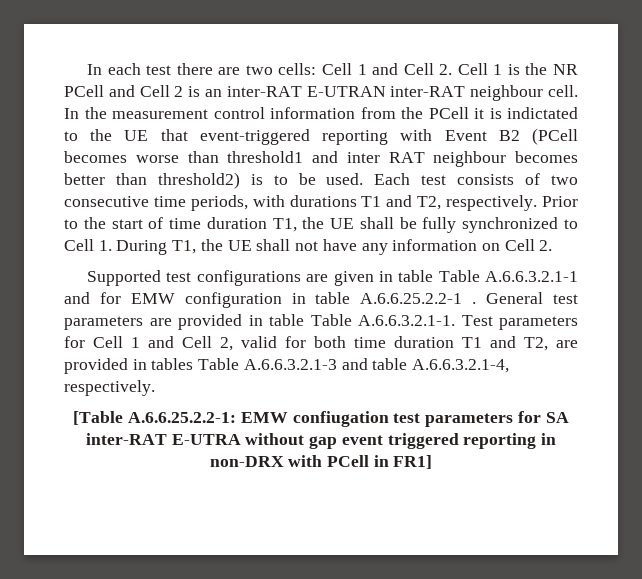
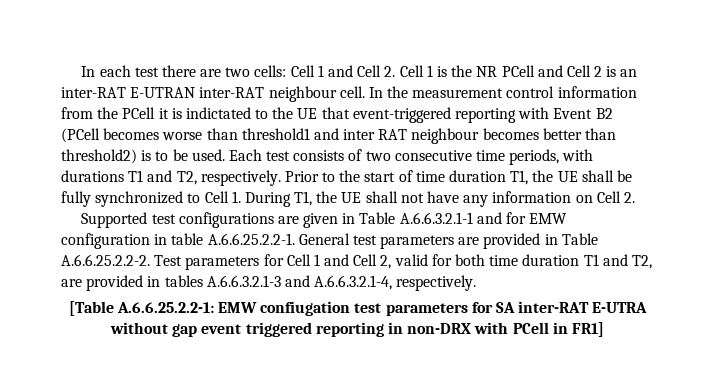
[398,270,434,282] table -> (356, 218) none
[360,293,477,304] A.6.6.25.2.2-1 . -> [207,233,295,245] A.6.6.25.2.2-1.
[269,314,455,326] table Table A.6.6.3.2.1-1. -> [561,233,598,245] [61,254,150,266] Table A.6.6.25.2.2-2.
[198,358,240,370] Table -> (203, 281) none
[372,358,408,370] table -> (310, 281) none

